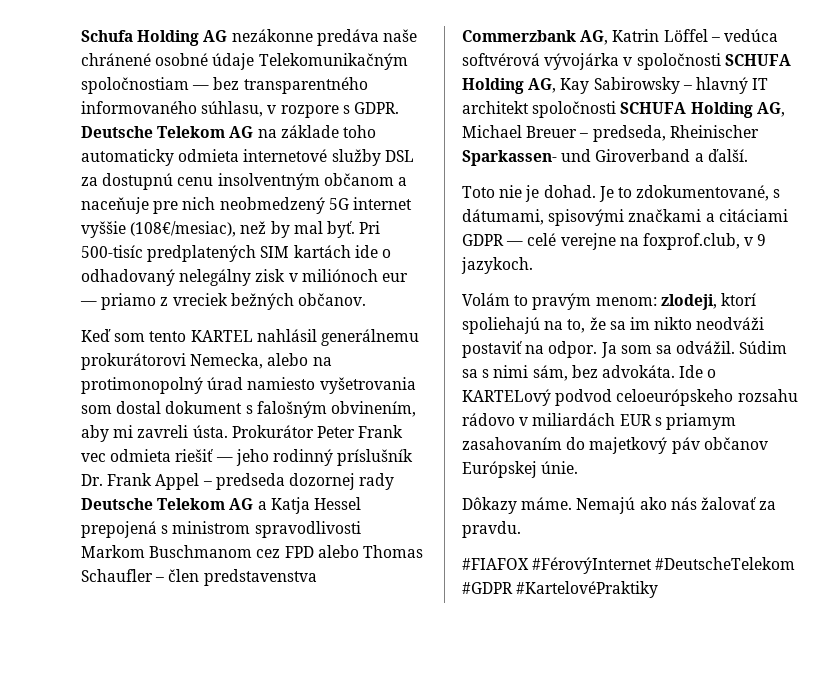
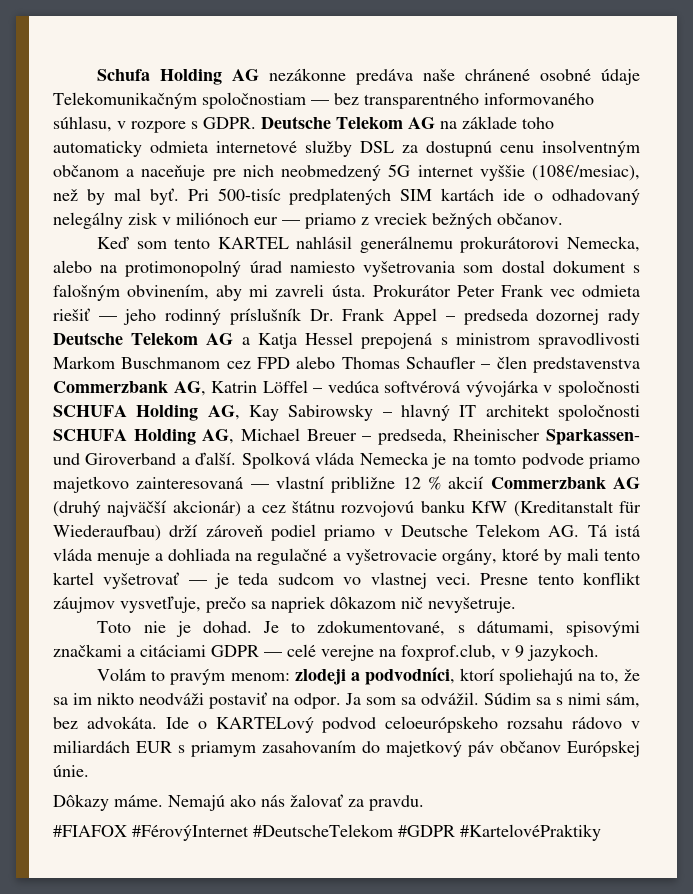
(748, 155) none -> [241,452,640,469] [53,476,640,493] [53,500,641,517] [53,524,640,541] [53,548,640,565] [53,572,642,589] [53,596,516,613] Spolková vláda Nemecka je na tomto podvode priamo majetkovo zainteresovaná — vlastní približne 12 % akcií Commerzbank AG (druhý najväčší akcionár) a cez štátnu rozvojovú banku KfW (Kreditanstalt für Wiederaufbau) drží zároveň podiel priamo v Deutsche Telekom AG. Tá istá vláda menuje a dohliada na regulačné a vyšetrovacie orgány, ktoré by mali tento kartel vyšetrovať — je teda sudcom vo vlastnej veci. Presne tento konflikt záujmov vysvetľuje, prečo sa napriek dôkazom nič nevyšetruje.
[660,294,717,310] zlodeji, -> [294,667,455,685] zlodeji a podvodníci,

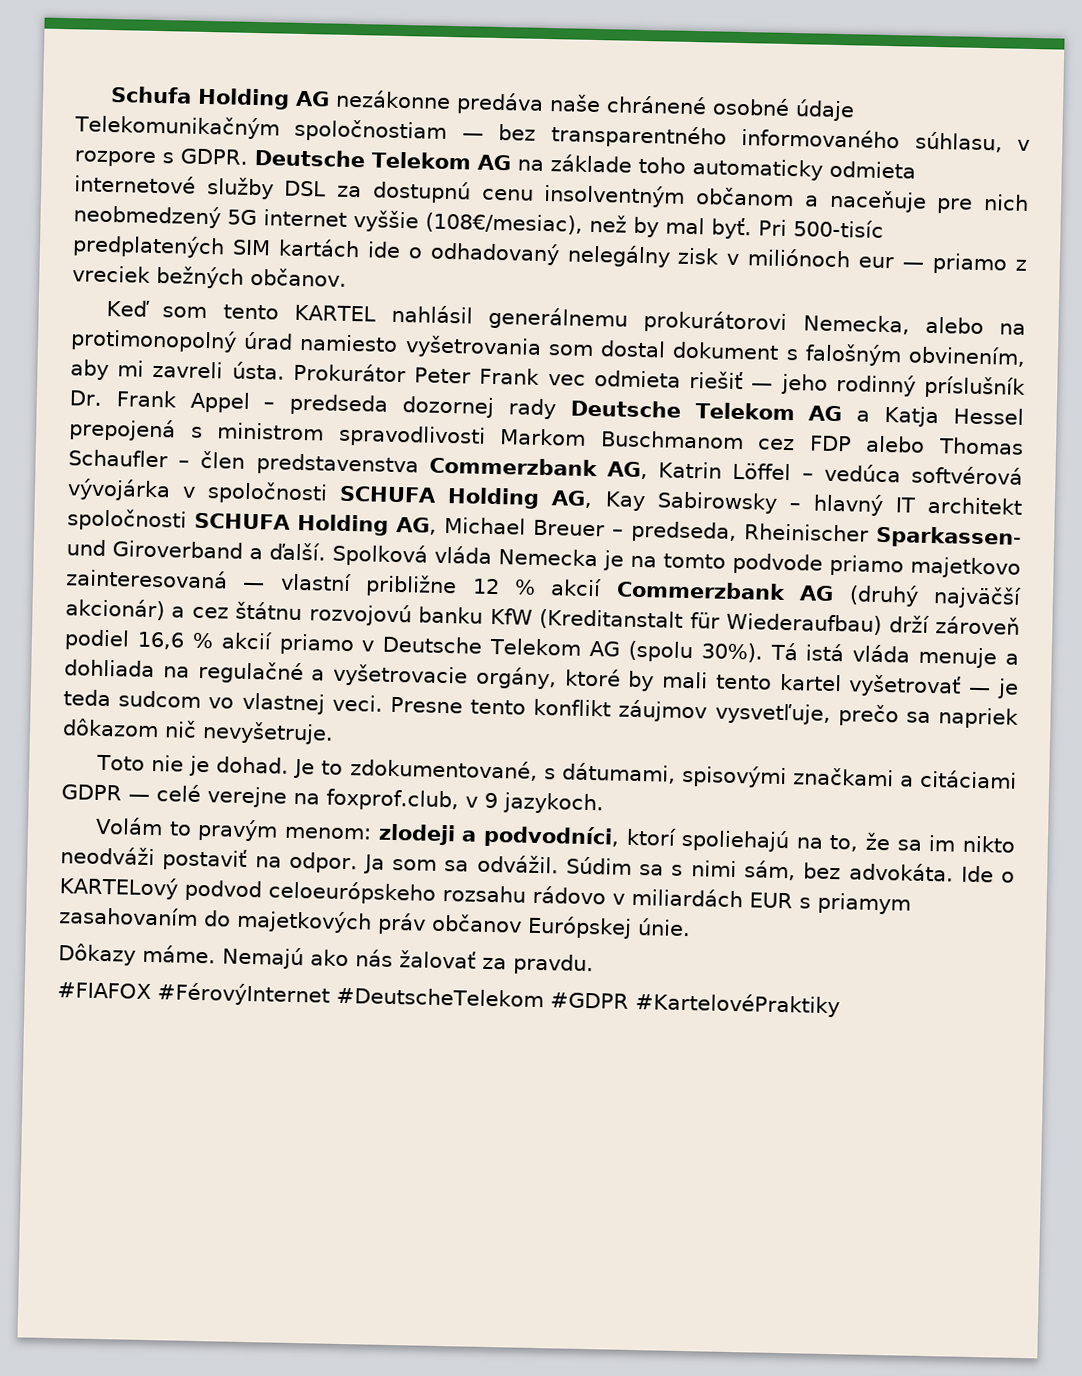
[257,357,290,369] FPD -> [808,435,852,452] FDP
(316, 532) none -> [136,631,273,650] 16,6 % akcií
[548,525,580,537] AG. -> [588,640,763,663] AG (spolu 30%).
[386,740,494,757] majetkový páv -> [236,909,426,935] majetkových práv

